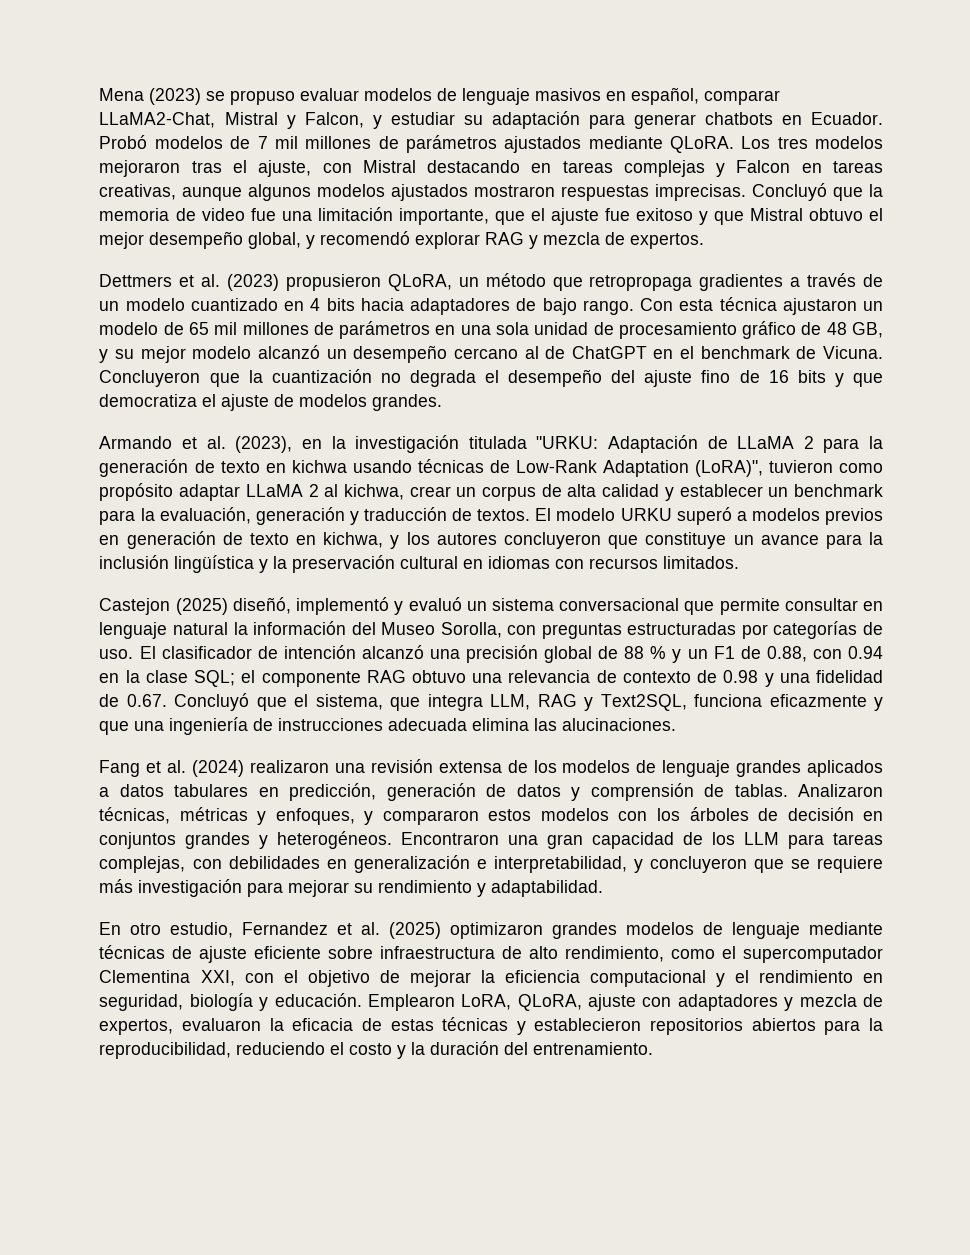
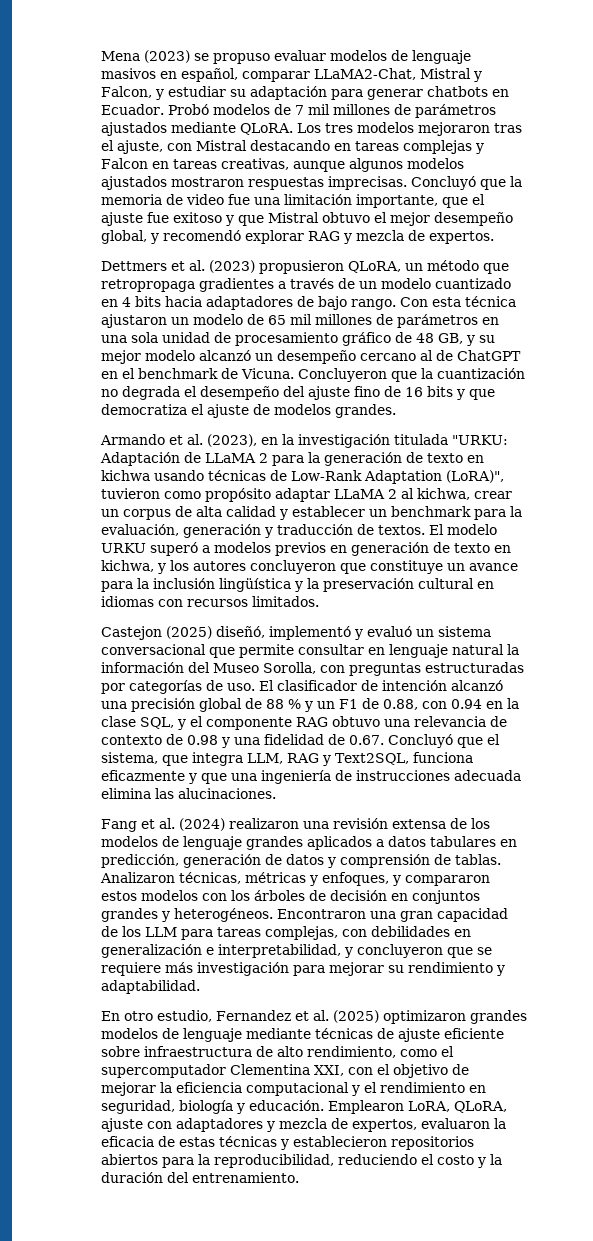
[194,670,236,687] SQL; -> [140,717,187,730] SQL, y

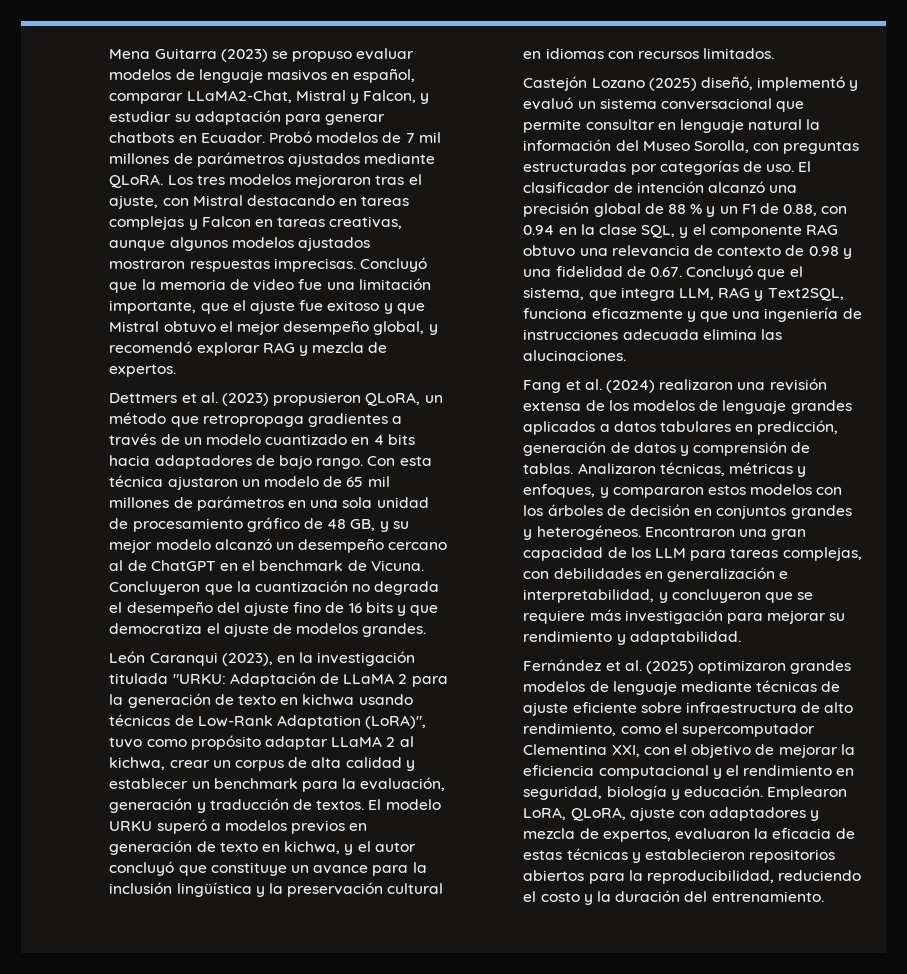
(141, 56) none -> [154,48,217,59] Guitarra
[100,434,204,445] Armando et al. -> [109,651,218,666] León Caranqui
[101,488,161,499] tuvieron -> [109,737,143,748] tuvo
[170,560,337,574] los autores concluyeron -> [357,841,416,852] [109,861,175,876] el autor concluyó
[101,626,163,640] Castejon -> [523,76,645,91] Castejón Lozano
[101,1010,292,1022] En otro estudio, Fernandez -> [523,659,602,671] Fernández

